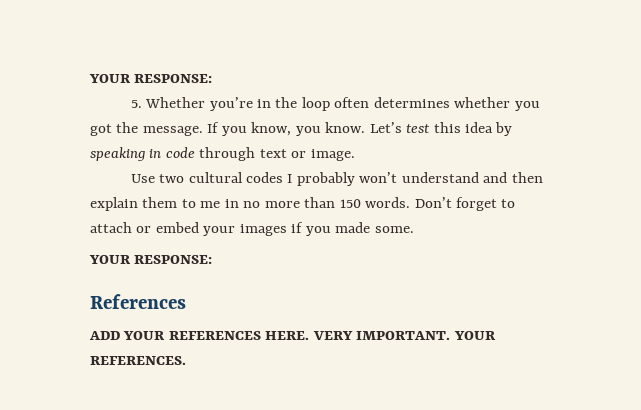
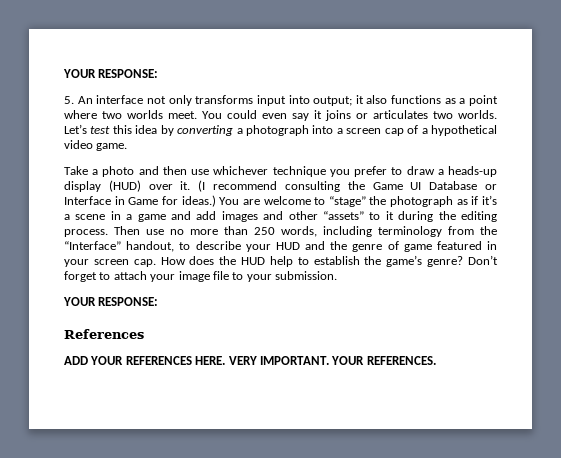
[145,97,540,111] [90,122,366,136] Whether you’re in the loop often determines whether you got the message. If you know, you know. -> [77,95,499,106] [64,110,497,121] An interface not only transforms input into output; it also functions as a point where two worlds meet. You could even say it joins or articulates two worlds.
[90,147,355,161] [130,172,543,186] [90,197,516,211] [90,222,414,236] speaking in code through text or image. // Use two cultural codes I probably won’t understand and then explain them to me in no more than 150 words. Don’t forget to attach or embed your images if you made some. -> [177,125,498,136] [64,140,128,151] [64,166,497,177] [64,180,497,192] [64,195,498,207] [64,211,497,222] [64,226,497,237] [64,241,498,252] [64,255,498,267] [64,271,337,282] converting a photograph into a screen cap of a hypothetical video game. // Take a photo and then use whichever technique you prefer to draw a heads-up display (HUD) over it. (I recommend consulting the Game UI Database or Interface in Game for ideas.) You are welcome to “stage” the photograph as if it’s a scene in a game and add images and other “assets” to it during the editing process. Then use no more than 250 words, including terminology from the “Interface” handout, to describe your HUD and the genre of game featured in your screen cap. How does the HUD help to establish the game’s genre? Don’t forget to attach your image file to your submission.

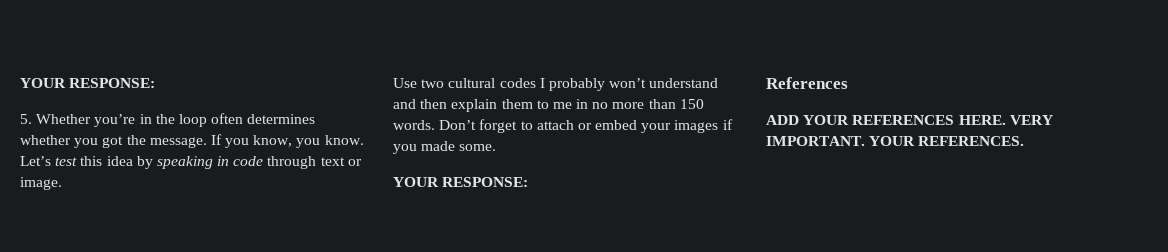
[77,95,499,106] [64,110,497,121] An interface not only transforms input into output; it also functions as a point where two worlds meet. You could even say it joins or articulates two worlds. -> [36,113,316,127] [20,134,364,148] Whether you’re in the loop often determines whether you got the message. If you know, you know.
[177,125,498,136] [64,140,128,151] [64,166,497,177] [64,180,497,192] [64,195,498,207] [64,211,497,222] [64,226,497,237] [64,241,498,252] [64,255,498,267] [64,271,337,282] converting a photograph into a screen cap of a hypothetical video game. // Take a photo and then use whichever technique you prefer to draw a heads-up display (HUD) over it. (I recommend consulting the Game UI Database or Interface in Game for ideas.) You are welcome to “stage” the photograph as if it’s a scene in a game and add images and other “assets” to it during the editing process. Then use no more than 250 words, including terminology from the “Interface” handout, to describe your HUD and the genre of game featured in your screen cap. How does the HUD help to establish the game’s genre? Don’t forget to attach your image file to your submission. -> [156,156,362,169] [20,177,62,190] [393,78,719,91] [393,99,704,112] [393,119,733,133] [393,141,497,154] speaking in code through text or image. // Use two cultural codes I probably won’t understand and then explain them to me in no more than 150 words. Don’t forget to attach or embed your images if you made some.

